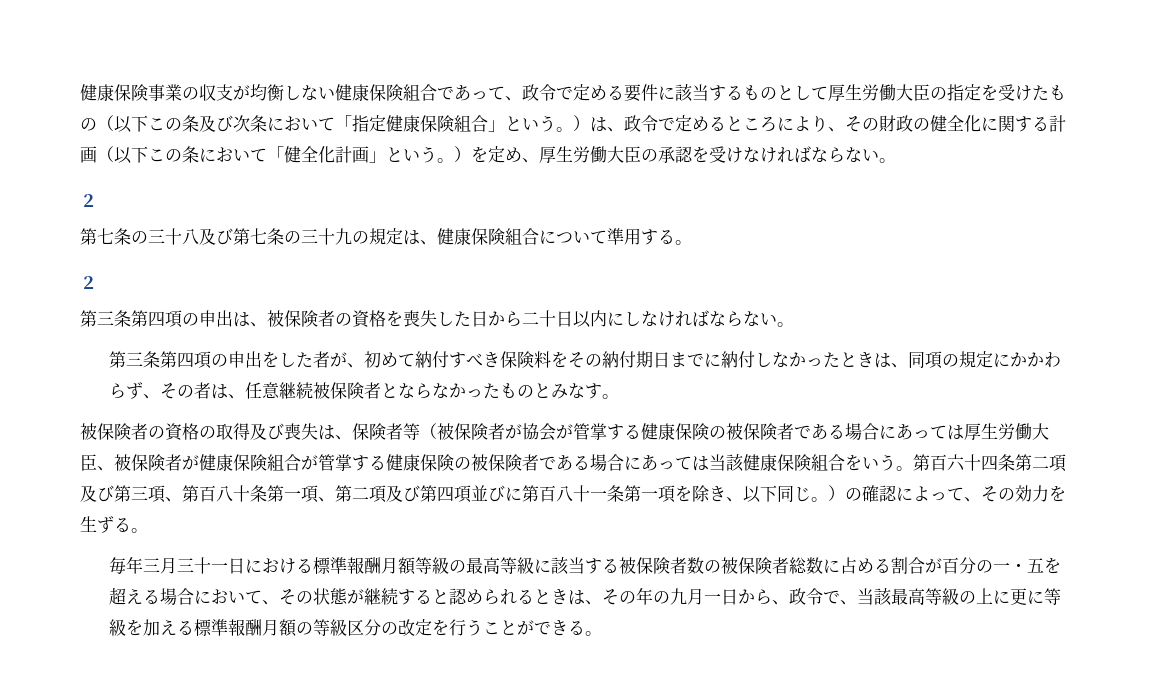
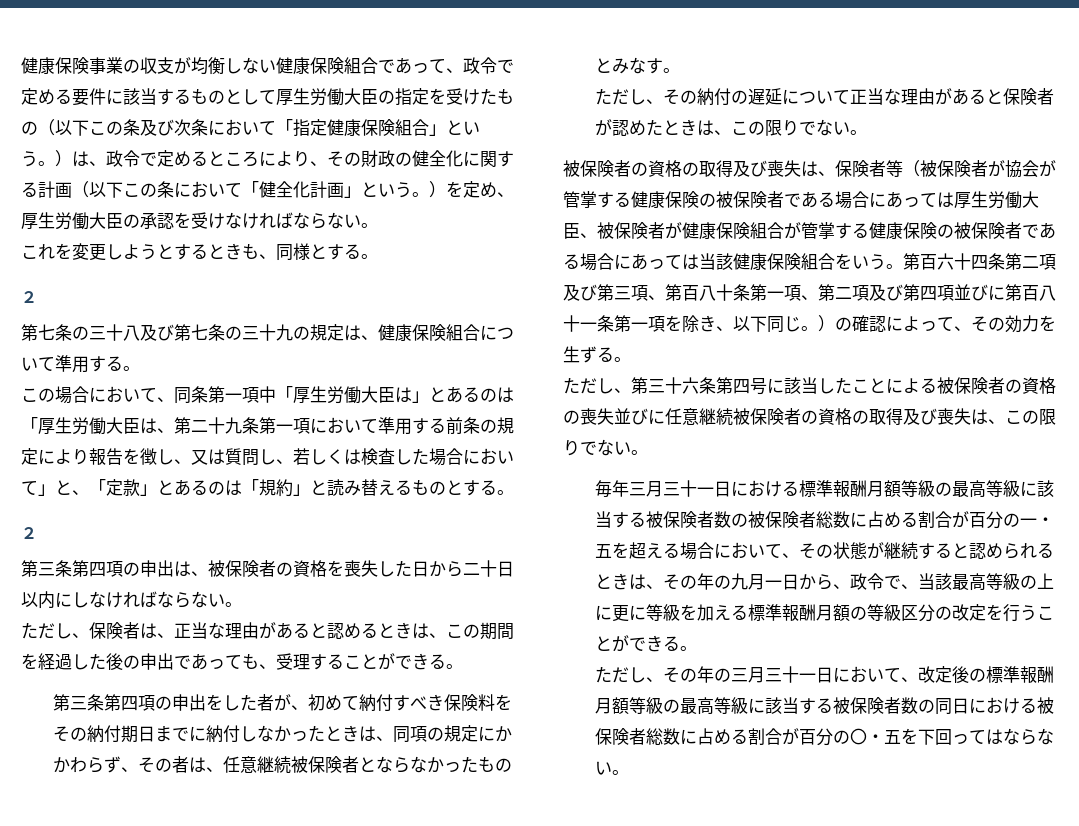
(896, 160) none -> [21,243,378,261] // これを変更しようとするときも、同様とする。
(692, 242) none -> [21,386,514,404] [21,417,514,435] [21,448,514,466] [21,479,514,497] // この場合において、同条第一項中「厚生労働大臣は」とあるのは「厚生労働大臣は、第二十九条第一項において準用する前条の規定により報告を徴し、又は質問し、若しくは検査した場合において」と、「定款」とあるのは「規約」と読み替えるものとする。
(794, 324) none -> [21,622,514,640] [21,653,463,670] // ただし、保険者は、正当な理由があると認めるときは、この期間を経過した後の申出であっても、受理することができる。
(619, 396) none -> [595,88,1055,106] [595,119,868,136] // ただし、その納付の遅延について正当な理由があると保険者が認めたときは、この限りでない。
(148, 530) none -> [563,377,1056,395] [563,408,1056,425] [563,439,648,456] // ただし、第三十六条第四号に該当したことによる被保険者の資格の喪失並びに任意継続被保険者の資格の取得及び喪失は、この限りでない。
(602, 633) none -> [595,666,1055,683] [595,697,1055,715] [595,728,1055,746] [595,761,630,775] // ただし、その年の三月三十一日において、改定後の標準報酬月額等級の最高等級に該当する被保険者数の同日における被保険者総数に占める割合が百分の〇・五を下回ってはならない。

